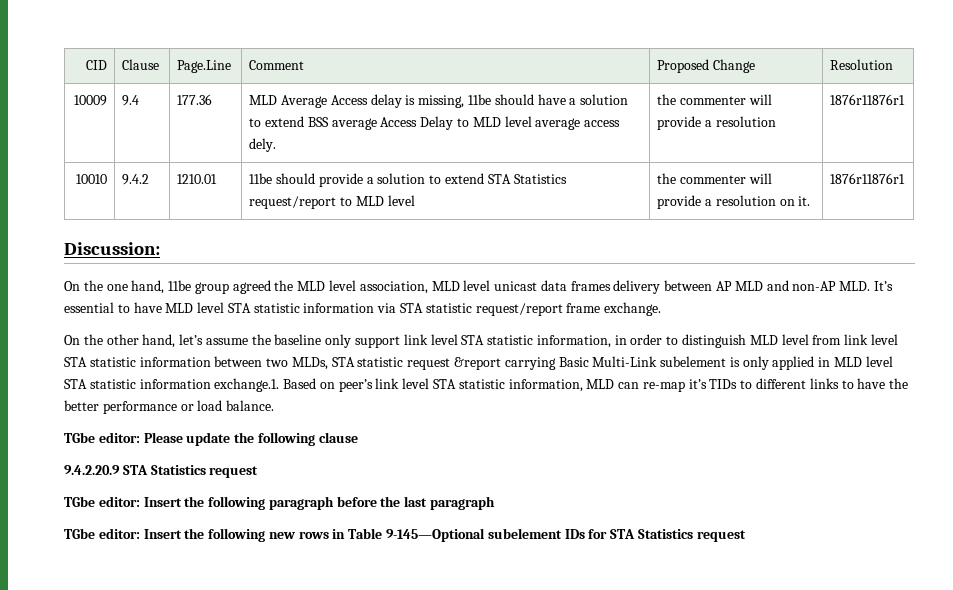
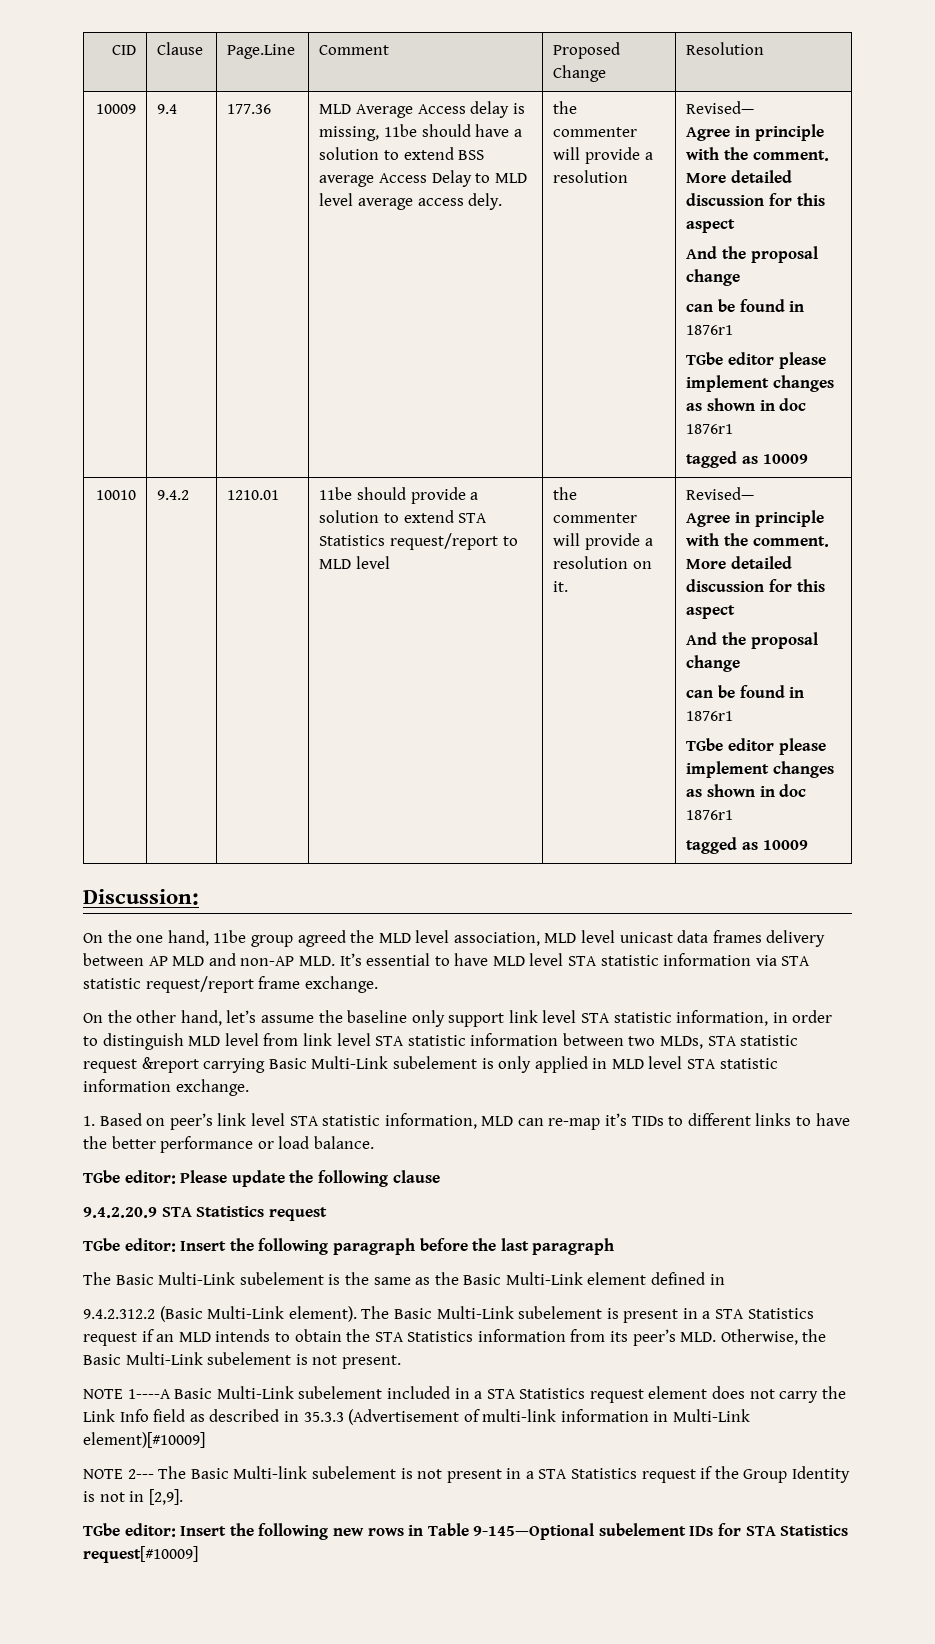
[830,94,906,105] 1876r11876r1 -> [686,101,755,114] [686,124,824,141] [686,147,829,161] [686,170,793,183] [686,193,825,206] [686,219,736,233] [686,246,818,263] [686,269,741,286] [686,299,805,312] [686,325,734,335] [686,352,826,369] [686,375,835,392] [686,398,807,411] [686,424,734,434] [686,451,808,468] Revised— // Agree in principle with the comment. More detailed discussion for this aspect // And the proposal change // can be found in 1876r1 // TGbe editor please implement changes as shown in doc 1876r1 // tagged as 10009
[830,173,906,184] 1876r11876r1 -> [686,487,755,500] [686,510,824,527] [686,533,829,547] [686,556,793,569] [686,579,825,592] [686,605,736,619] [686,632,818,649] [686,655,741,672] [686,685,805,698] [686,711,734,721] [686,738,826,755] [686,761,835,778] [686,784,807,797] [686,810,734,820] [686,837,808,854] Revised— // Agree in principle with the comment. More detailed discussion for this aspect // And the proposal change // can be found in 1876r1 // TGbe editor please implement changes as shown in doc 1876r1 // tagged as 10009
[214,378,280,392] exchange.1. -> [175,1079,249,1096] [83,1116,95,1126] exchange. // 1.
(496, 503) none -> [83,1272,725,1285] [83,1306,814,1323] [83,1329,827,1346] [83,1352,401,1369] [83,1386,846,1403] [83,1409,751,1425] [83,1432,205,1448] [83,1466,851,1483] [83,1489,183,1505] // The Basic Multi-Link subelement is the same as the Basic Multi-Link element defined in // 9.4.2.312.2 (Basic Multi-Link element). The Basic Multi-Link subelement is present in a STA Statistics request if an MLD intends to obtain the STA Statistics information from its peer’s MLD. Otherwise, the Basic Multi-Link subelement is not present. // NOTE 1----A Basic Multi-Link subelement included in a STA Statistics request element does not carry the Link Info field as described in 35.3.3 (Advertisement of multi-link information in Multi-Link element)[#10009] // NOTE 2--- The Basic Multi-link subelement is not present in a STA Statistics request if the Group Identity is not in [2,9].
[696,530,746,542] request -> [83,1546,198,1563] request[#10009]

